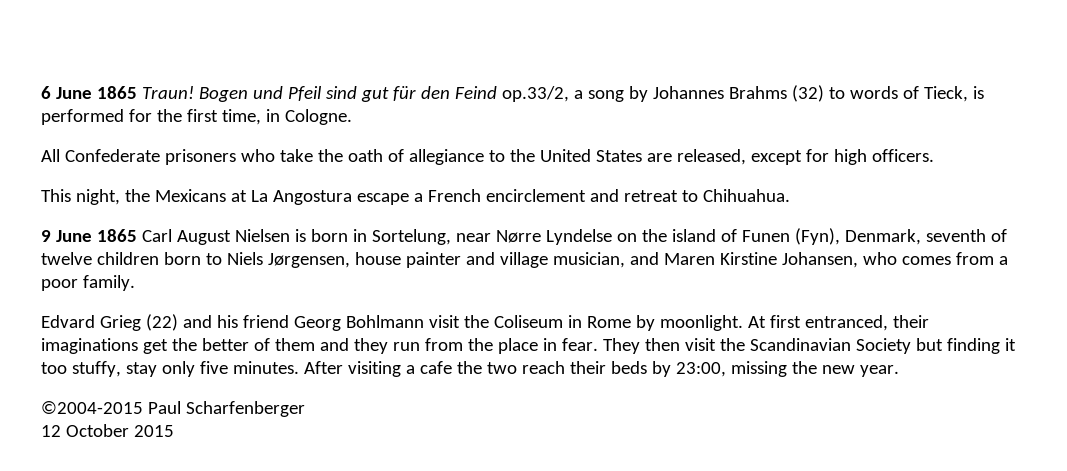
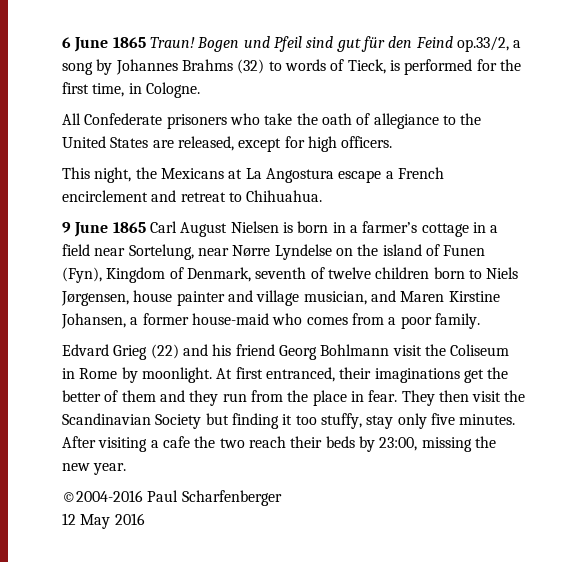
(367, 235) none -> [349,221,499,237] [62,244,126,256] a farmer’s cottage in a field near
(840, 236) none -> [106,267,184,283] Kingdom of
(858, 260) none -> [130,313,269,325] a former house-maid
[41,401,143,414] ©2004-2015 -> [62,490,143,502] ©2004-2016
[65,424,174,437] October 2015 -> [80,513,145,529] May 2016

